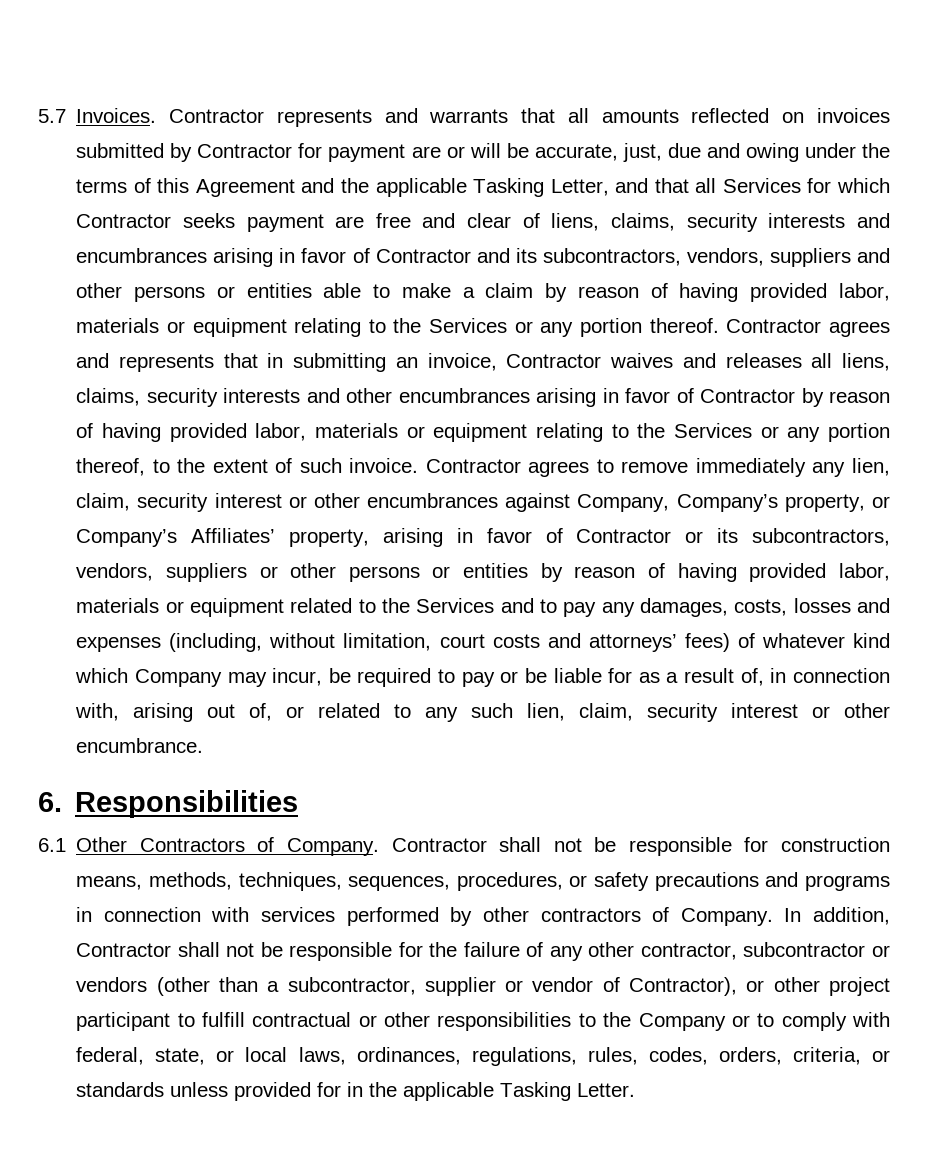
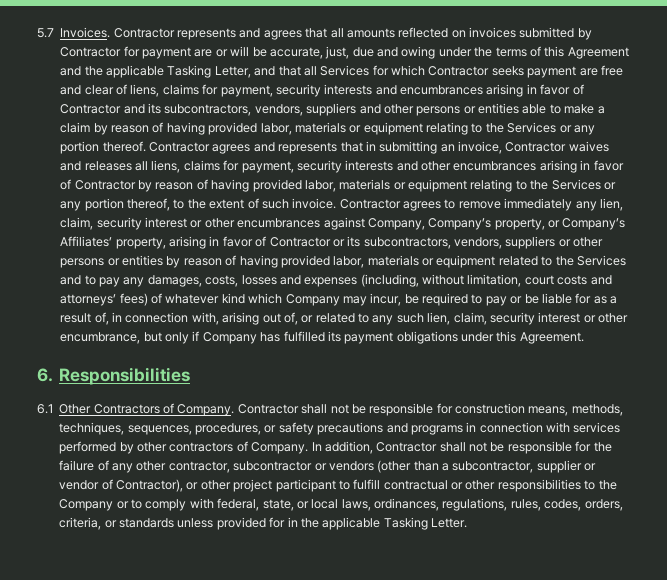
[429,109,509,123] warrants -> [263,30,302,40] agrees
[611,213,676,231] claims, -> [162,84,273,97] claims for payment,
[76,388,141,406] claims, -> [183,160,294,173] claims for payment,
[76,738,204,753] encumbrance. -> [60,331,584,344] encumbrance, but only if Company has fulfilled its payment obligations under this Agreement.

